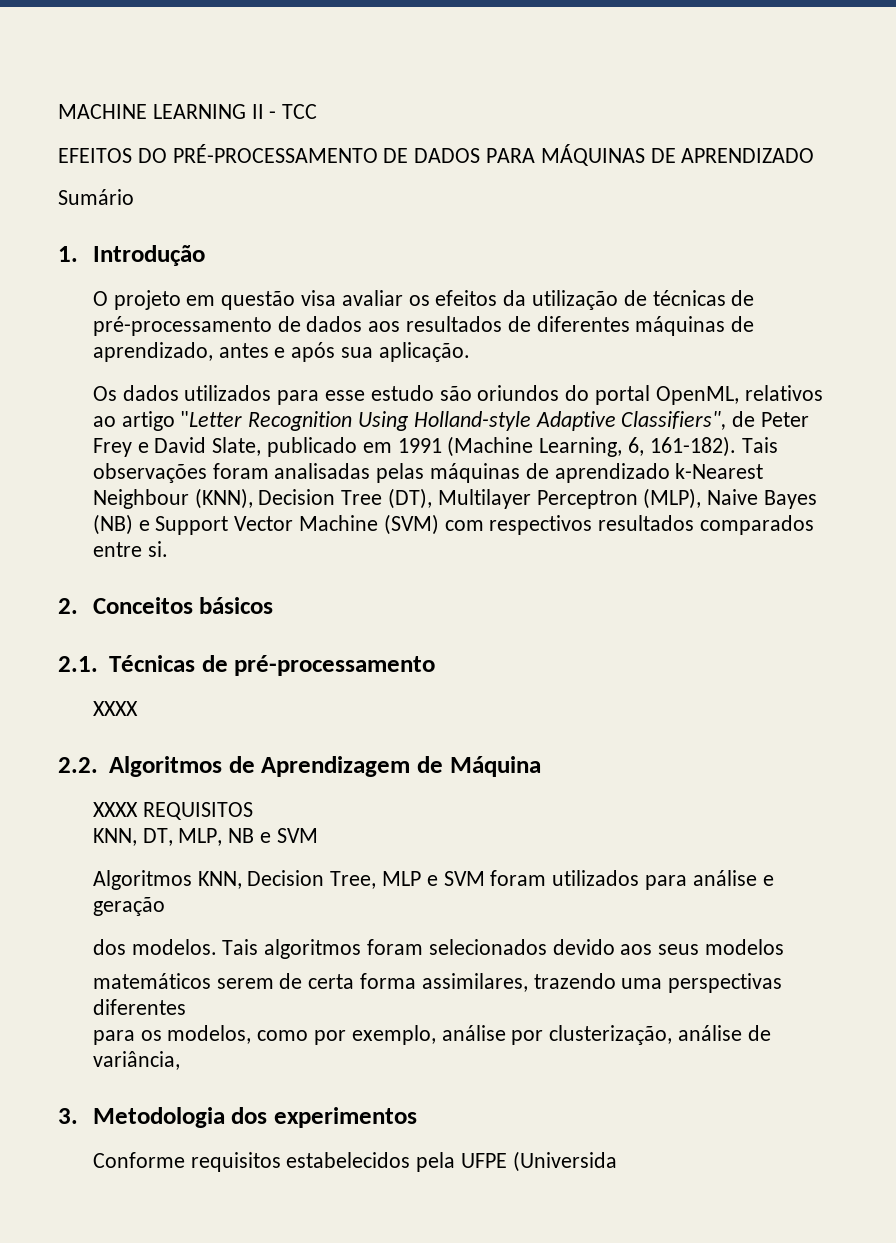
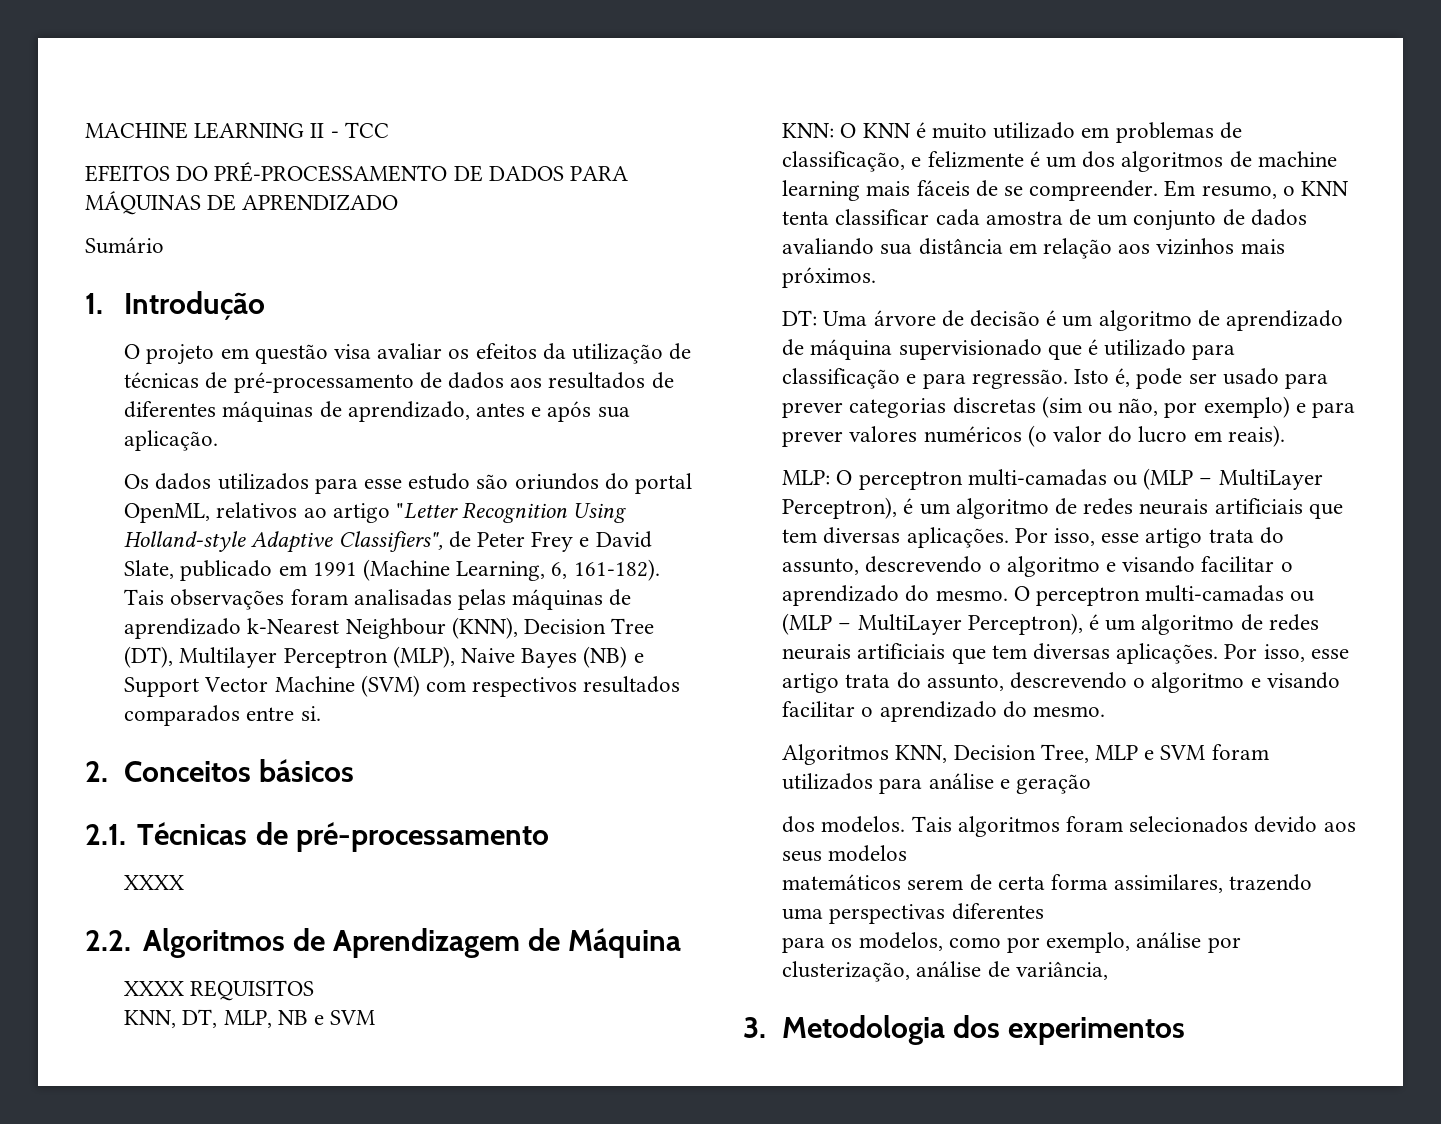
(318, 835) none -> [782,122,1242,143] [782,151,1337,172] [782,180,1349,201] [782,209,1307,231] [782,238,1285,259] [782,267,877,288] [782,310,1343,331] [782,339,1236,360] [782,368,1328,389] [782,396,1355,418] [782,425,1285,447] [782,468,1323,490] [782,497,1343,519] [782,527,1284,548] [782,556,1293,577] [782,585,1315,606] [782,613,1319,635] [782,643,1349,664] [782,672,1340,693] [782,701,1105,722] // KNN: O KNN é muito utilizado em problemas de classificação, e felizmente é um dos algoritmos de machine learning mais fáceis de se compreender. Em resumo, o KNN tenta classificar cada amostra de um conjunto de dados avaliando sua distância em relação aos vizinhos mais próximos. // DT: Uma árvore de decisão é um algoritmo de aprendizado de máquina supervisionado que é utilizado para classificação e para regressão. Isto é, pode ser usado para prever categorias discretas (sim ou não, por exemplo) e para prever valores numéricos (o valor do lucro em reais). // MLP: O perceptron multi-camadas ou (MLP – MultiLayer Perceptron), é um algoritmo de redes neurais artificiais que tem diversas aplicações. Por isso, esse artigo trata do assunto, descrevendo o algoritmo e visando facilitar o aprendizado do mesmo. O perceptron multi-camadas ou (MLP – MultiLayer Perceptron), é um algoritmo de redes neurais artificiais que tem diversas aplicações. Por isso, esse artigo trata do assunto, descrevendo o algoritmo e visando facilitar o aprendizado do mesmo.
[92,1151,617,1172] // Conforme requisitos estabelecidos pela UFPE (Universida -> (1186, 1031) none

